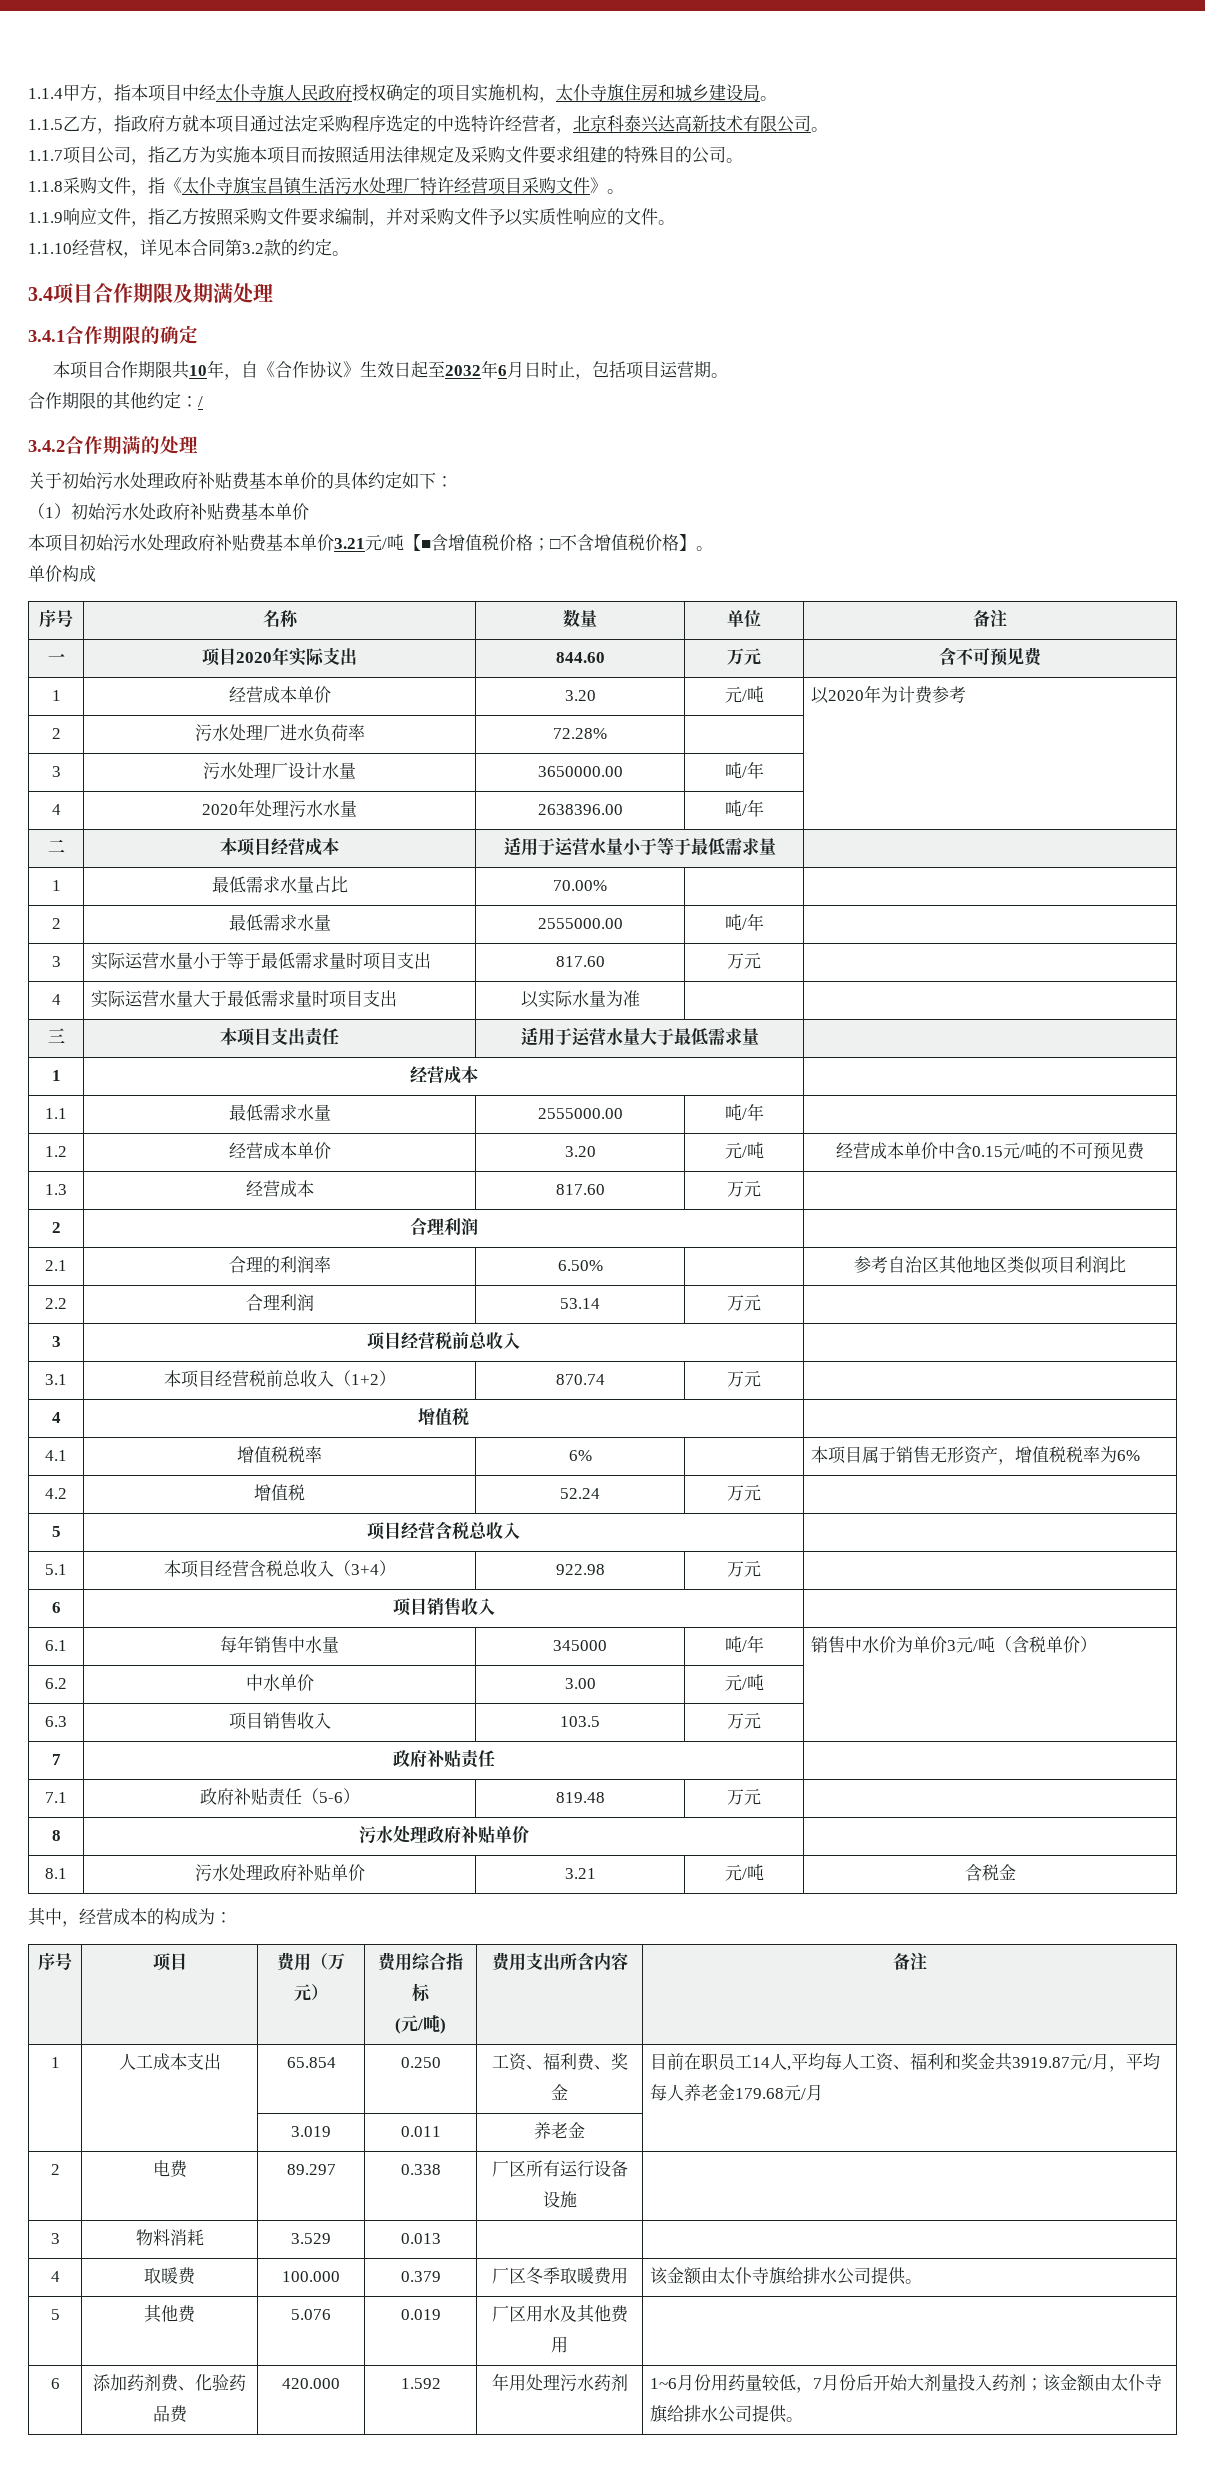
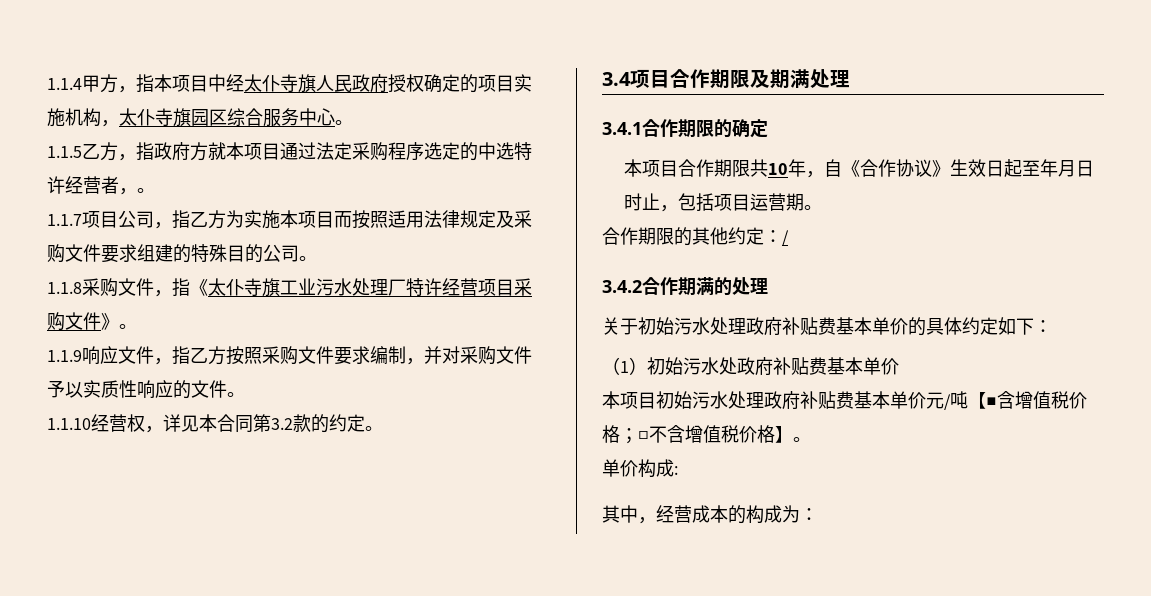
[624,84,760,102] 住房和城乡建设局 -> [191,108,335,127] 园区综合服务中心
[573,115,811,133] 北京科泰兴达高新技术有限公司 -> (137, 191) none
[250,177,335,195] 宝昌镇生活 -> [280,278,316,295] 工业
[444,360,507,378] 2032年6 -> [1040,159,1059,177] 年
[334,538,365,549] 3.21 -> (926, 400) none
[39,610,73,627] [262,610,299,627] [563,609,597,628] [727,610,761,627] [973,609,1007,627] [47,653,65,663] [202,647,357,666] [555,652,605,663] [727,648,761,665] [939,647,1042,666] [51,690,61,701] [228,686,331,703] [564,690,596,701] [724,686,764,703] [811,685,967,704] [51,728,61,739] [194,724,365,742] [553,728,607,739] [51,766,61,777] [203,762,356,779] [537,766,623,777] [724,761,764,779] [51,804,61,815] [202,799,357,817] [537,804,623,815] [724,799,764,817] [47,839,65,853] [220,838,339,856] [503,837,776,856] [51,880,61,891] [211,876,348,893] [553,880,607,891] [51,918,61,929] [228,914,331,931] [537,918,623,929] [724,913,764,931] [51,956,61,967] [91,952,432,970] [555,956,605,967] [727,952,761,969] [51,994,61,1005] [91,990,398,1008] [520,990,640,1008] [47,1028,65,1043] [220,1027,339,1047] [520,1027,759,1046] [51,1070,61,1081] [409,1066,478,1084] [45,1108,67,1119] [228,1104,331,1121] [537,1108,623,1119] [724,1103,764,1121] [45,1146,67,1157] [228,1142,331,1159] [564,1146,596,1157] [724,1142,764,1159] [836,1142,1145,1160] [45,1184,67,1195] [245,1180,314,1197] [555,1184,605,1195] [727,1180,761,1197] [51,1222,61,1233] [409,1217,478,1236] [45,1260,67,1271] [228,1256,331,1273] [557,1260,603,1271] [854,1255,1126,1274] [45,1298,67,1309] [245,1294,314,1311] [560,1298,600,1309] [727,1294,761,1311] [51,1336,61,1347] [367,1332,520,1350] [45,1374,67,1385] [163,1370,396,1388] [555,1374,605,1385] [727,1370,761,1387] [51,1412,61,1423] [418,1408,469,1426] [45,1450,67,1461] [237,1446,322,1463] [568,1450,592,1461] [811,1446,1141,1465] [45,1488,67,1499] [254,1484,305,1501] [560,1488,600,1499] [727,1484,761,1501] [51,1526,61,1537] [367,1521,520,1540] [45,1564,67,1575] [163,1560,396,1578] [555,1564,605,1575] [727,1560,761,1577] [51,1602,61,1613] [392,1597,495,1616] [45,1640,67,1651] [220,1635,339,1653] [553,1640,607,1651] [724,1635,764,1653] [811,1636,1098,1653] [45,1678,67,1689] [245,1674,314,1691] [564,1678,596,1689] [724,1674,764,1691] [45,1716,67,1727] [228,1712,331,1730] [560,1716,600,1727] [727,1712,761,1729] [51,1754,61,1765] [392,1749,495,1769] [45,1792,67,1803] [199,1788,360,1806] [555,1792,605,1803] [727,1788,761,1805] [51,1830,61,1841] [358,1825,529,1844] [45,1868,67,1879] [194,1864,365,1881] [564,1868,596,1879] [724,1864,764,1881] [964,1864,1016,1881] // 序号 | 名称 | 数量 | 单位 | 备注 // 一 | 项目2020年实际支出 | 844.60 | 万元 | 含不可预见费 // 1 | 经营成本单价 | 3.20 | 元/吨 | 以2020年为计费参考 // 2 | 污水处理厂进水负荷率 | 72.28% | | // 3 | 污水处理厂设计水量 | 3650000.00 | 吨/年 | // 4 | 2020年处理污水水量 | 2638396.00 | 吨/年 | // 二 | 本项目经营成本 | 适用于运营水量小于等于最低需求量 | // 1 | 最低需求水量占比 | 70.00% | | // 2 | 最低需求水量 | 2555000.00 | 吨/年 | // 3 | 实际运营水量小于等于最低需求量时项目支出 | 817.60 | 万元 | // 4 | 实际运营水量大于最低需求量时项目支出 | 以实际水量为准 | | // 三 | 本项目支出责任 | 适用于运营水量大于最低需求量 | // 1 | 经营成本 | // 1.1 | 最低需求水量 | 2555000.00 | 吨/年 | // 1.2 | 经营成本单价 | 3.20 | 元/吨 | 经营成本单价中含0.15元/吨的不可预见费 // 1.3 | 经营成本 | 817.60 | 万元 | // 2 | 合理利润 | // 2.1 | 合理的利润率 | 6.50% | | 参考自治区其他地区类似项目利润比 // 2.2 | 合理利润 | 53.14 | 万元 | // 3 | 项目经营税前总收入 | // 3.1 | 本项目经营税前总收入（1+2） | 870.74 | 万元 | // 4 | 增值税 | // 4.1 | 增值税税率 | 6% | | 本项目属于销售无形资产，增值税税率为6% // 4.2 | 增值税 | 52.24 | 万元 | // 5 | 项目经营含税总收入 | // 5.1 | 本项目经营含税总收入（3+4） | 922.98 | 万元 | // 6 | 项目销售收入 | // 6.1 | 每年销售中水量 | 345000 | 吨/年 | 销售中水价为单价3元/吨（含税单价） // 6.2 | 中水单价 | 3.00 | 元/吨 | // 6.3 | 项目销售收入 | 103.5 | 万元 | // 7 | 政府补贴责任 | // 7.1 | 政府补贴责任（5-6） | 819.48 | 万元 | // 8 | 污水处理政府补贴单价 | // 8.1 | 污水处理政府补贴单价 | 3.21 | 元/吨 | 含税金 -> [674,466,678,475] :
[38,1953,72,1970] [152,1953,187,1971] [277,1952,345,1971] [294,1984,328,2001] [378,1952,463,1971] [412,1983,431,2002] [395,2015,446,2034] [491,1952,628,1971] [892,1952,927,1970] [50,2057,60,2068] [118,2053,221,2070] [286,2057,336,2068] [400,2057,441,2068] [491,2053,628,2071] [551,2084,568,2100] [650,2053,1161,2072] [650,2084,824,2101] [291,2126,331,2137] [400,2126,441,2137] [534,2122,585,2139] [50,2164,60,2175] [152,2160,188,2178] [286,2164,336,2175] [400,2164,441,2175] [491,2160,628,2177] [542,2191,577,2208] [50,2233,60,2244] [135,2229,204,2246] [291,2233,331,2244] [400,2233,441,2244] [50,2271,60,2282] [144,2267,196,2285] [282,2271,340,2282] [400,2271,441,2282] [491,2267,628,2285] [650,2267,923,2285] [50,2309,60,2320] [144,2304,196,2323] [291,2309,331,2320] [400,2309,441,2320] [491,2304,629,2323] [551,2336,568,2353] [50,2378,60,2389] [93,2374,246,2392] [152,2405,188,2423] [282,2378,340,2389] [400,2378,441,2389] [491,2373,628,2392] [650,2373,1163,2393] [650,2405,804,2423] // 序号 | 项目 | 费用（万元） | 费用综合指标 // (元/吨) | 费用支出所含内容 | 备注 // 1 | 人工成本支出 | 65.854 | 0.250 | 工资、福利费、奖金 | 目前在职员工14人,平均每人工资、福利和奖金共3919.87元/月，平均每人养老金179.68元/月 // | | 3.019 | 0.011 | 养老金 | // 2 | 电费 | 89.297 | 0.338 | 厂区所有运行设备设施 | // 3 | 物料消耗 | 3.529 | 0.013 | | // 4 | 取暖费 | 100.000 | 0.379 | 厂区冬季取暖费用 | 该金额由太仆寺旗给排水公司提供。 // 5 | 其他费 | 5.076 | 0.019 | 厂区用水及其他费用 | // 6 | 添加药剂费、化验药品费 | 420.000 | 1.592 | 年用处理污水药剂 | 1~6月份用药量较低，7月份后开始大剂量投入药剂；该金额由太仆寺旗给排水公司提供。 -> (818, 514) none

